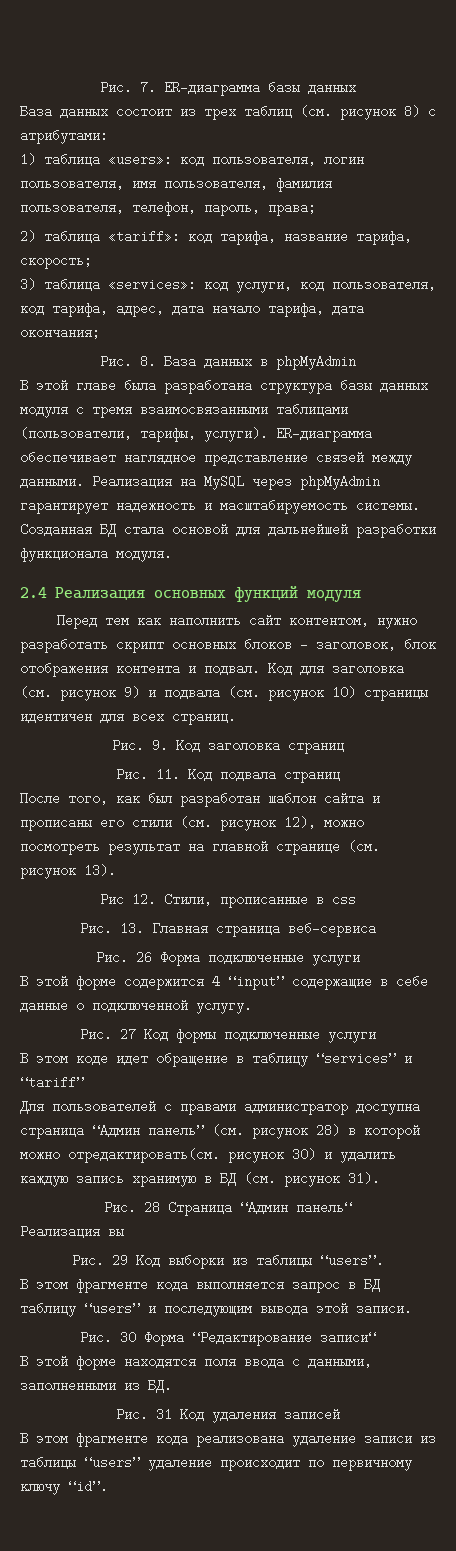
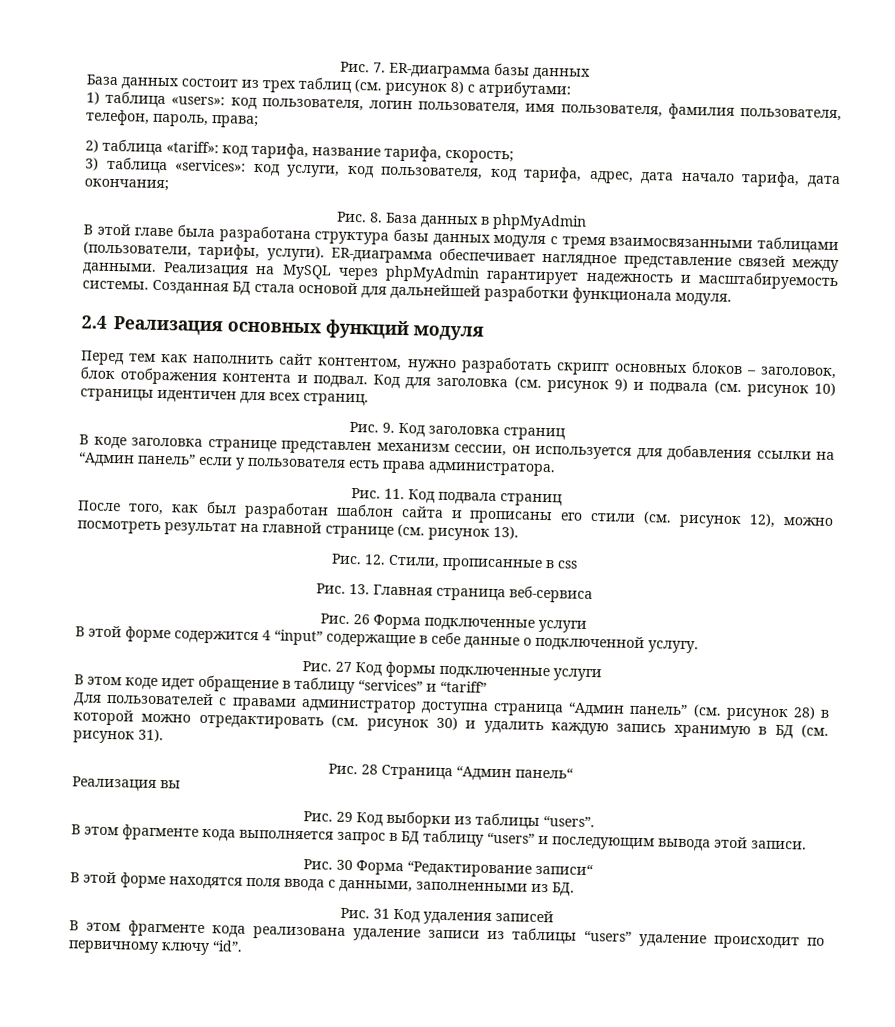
(344, 745) none -> [79,434,835,463] [78,451,556,477] // В коде заголовка странице представлен механизм сессии, он используется для добавления ссылки на “Админ панель” если у пользователя есть права администратора.
[100,891,124,907] Рис -> [331,553,362,565] Рис.
[68,1146,220,1163] отредактировать(см. -> [198,714,360,730] отредактировать (см.

